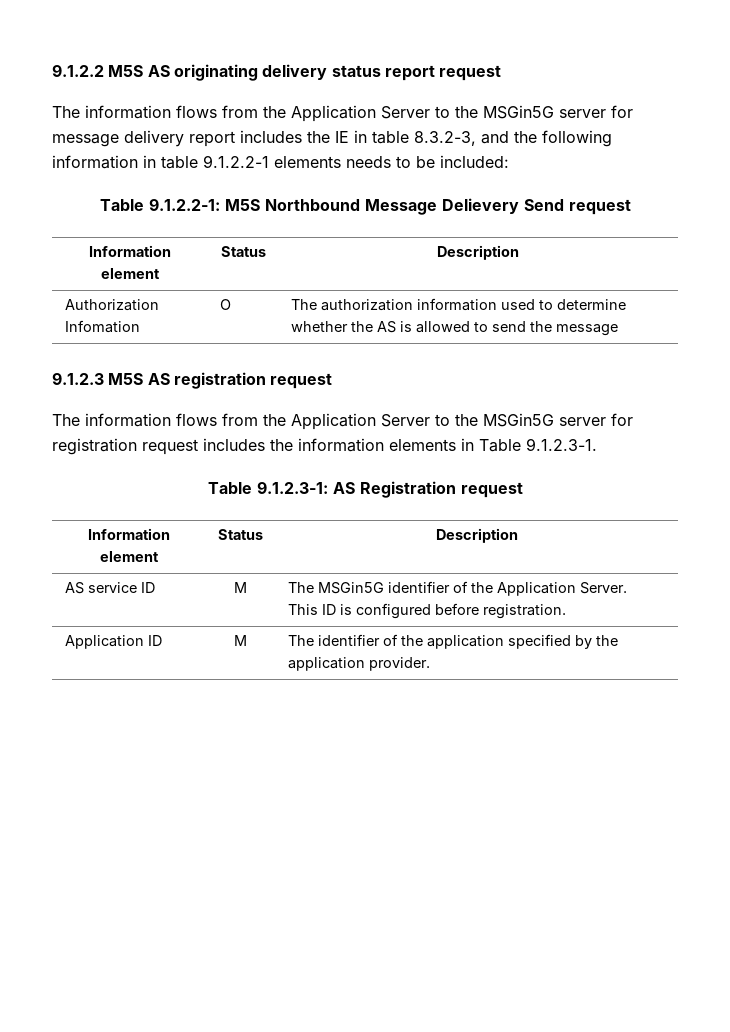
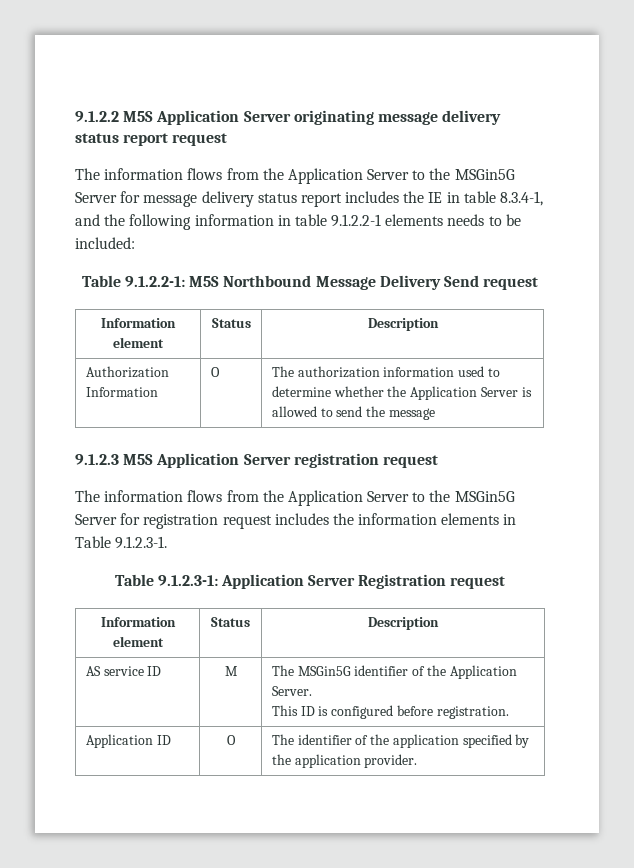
[147,64,258,81] AS originating -> [156,110,438,125] Application Server originating message
[559,109,606,118] server -> [75,192,117,203] Server
(184, 138) none -> [257,193,297,203] status
[414,131,476,146] 8.3.2-3, -> [500,191,544,206] 8.3.4-1,
[441,198,519,214] Delievery -> [379,275,441,290] Delivery
[64,320,140,333] Infomation -> [85,387,158,397] Information
[376,321,396,333] AS -> [410,386,518,400] Application Server
[147,373,170,385] AS -> [156,453,291,468] Application Server
[559,417,606,426] server -> [75,514,117,525] Server
[332,482,355,494] AS -> [220,574,356,589] Application Server
[233,635,247,646] M -> [226,735,236,745] O

